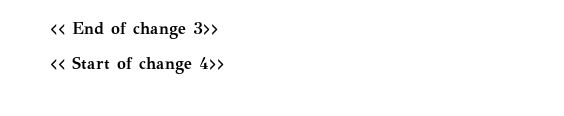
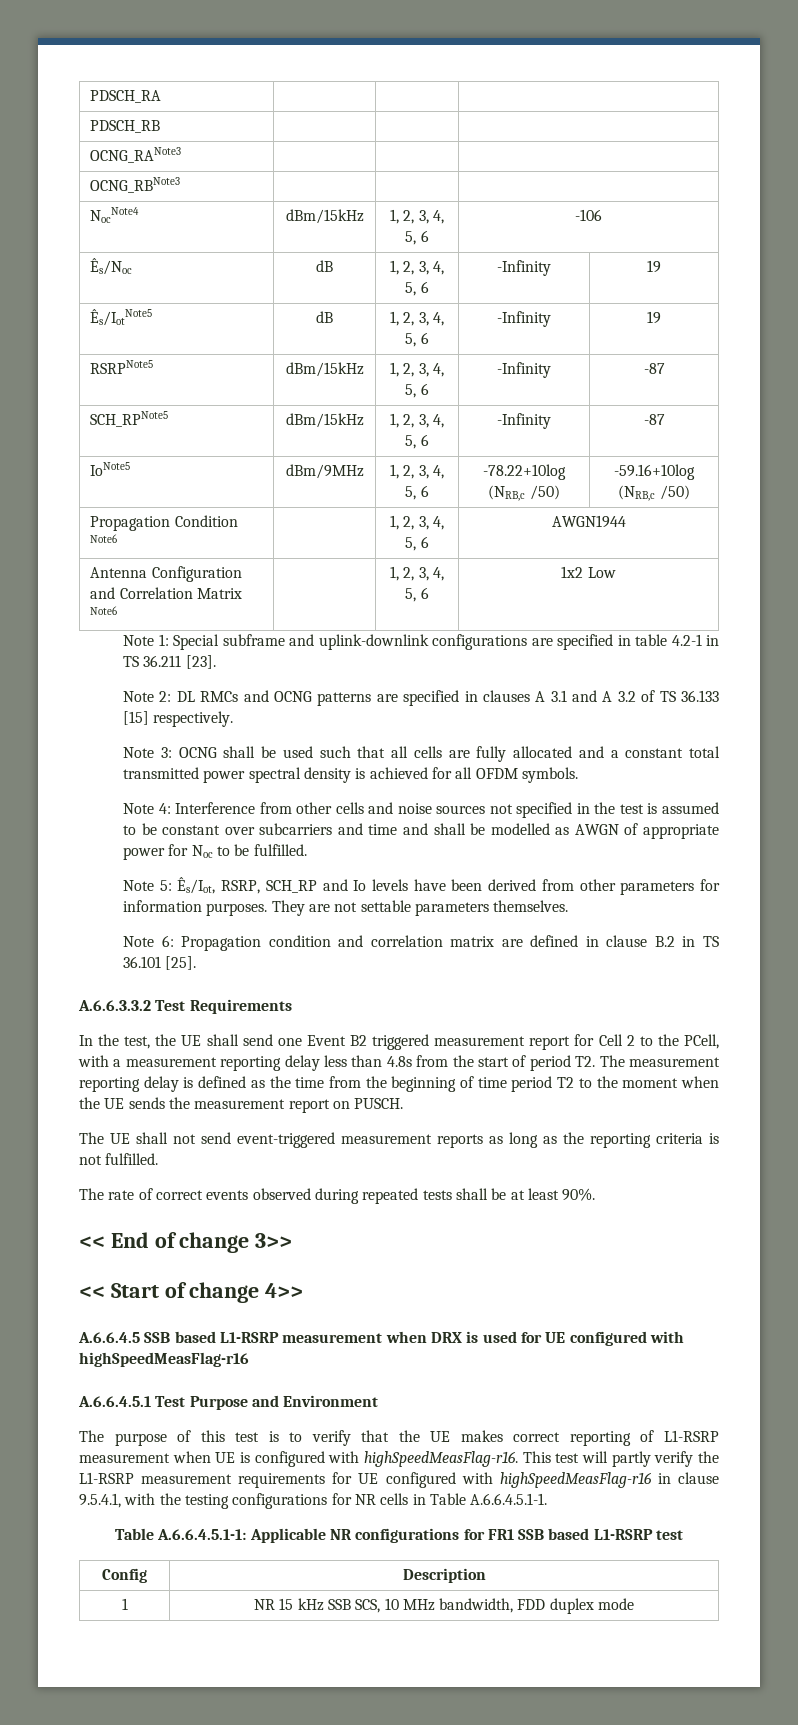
(49, 29) none -> [90,90,162,103] [90,120,161,133] [90,147,182,163] [90,177,181,193] [90,207,140,223] [285,209,364,224] [390,209,444,224] [405,230,429,245] [575,209,602,221] [90,258,133,275] [316,260,333,272] [390,260,444,275] [405,281,429,296] [497,260,551,276] [647,260,661,273] [90,309,153,326] [316,311,333,323] [390,311,444,326] [405,332,429,347] [497,311,551,327] [647,311,661,324] [90,360,154,374] [285,362,364,377] [390,362,444,377] [405,383,429,398] [497,362,551,378] [643,363,665,374] [90,411,169,427] [285,413,364,428] [390,413,444,428] [405,434,429,449] [497,413,551,429] [643,414,665,425] [90,462,131,476] [285,464,364,479] [390,464,444,479] [405,485,429,500] [483,464,566,480] [488,485,560,501] [614,464,695,480] [618,485,690,501] [90,515,238,531] [90,534,118,543] [390,515,444,530] [405,536,429,551] [551,515,626,528] [90,566,242,582] [90,587,243,599] [90,606,118,615] [390,566,444,581] [405,587,429,602] [561,566,616,578] [123,634,719,650] [123,655,216,669] [123,690,720,706] [123,711,234,727] [123,746,720,762] [123,767,578,783] [123,802,719,818] [123,823,719,839] [123,844,307,860] [123,877,720,895] [123,900,569,916] [123,935,719,951] [123,956,197,970] [78,999,292,1014] [79,1034,719,1050] [78,1055,720,1071] [79,1076,719,1092] [79,1097,404,1113] [79,1132,719,1148] [79,1153,159,1165] [79,1188,596,1204] PDSCH_RA | | | // PDSCH_RB | | | // OCNG_RANote3 | | | // OCNG_RBNote3 | | | // NocNote4 | dBm/15kHz | 1, 2, 3, 4, 5, 6 | -106 // Ês/Noc | dB | 1, 2, 3, 4, 5, 6 | -Infinity | 19 // Ês/IotNote5 | dB | 1, 2, 3, 4, 5, 6 | -Infinity | 19 // RSRPNote5 | dBm/15kHz | 1, 2, 3, 4, 5, 6 | -Infinity | -87 // SCH_RPNote5 | dBm/15kHz | 1, 2, 3, 4, 5, 6 | -Infinity | -87 // IoNote5 | dBm/9MHz | 1, 2, 3, 4, 5, 6 | -78.22+10log (NRB,c /50) | -59.16+10log (NRB,c /50) // Propagation Condition Note6 | | 1, 2, 3, 4, 5, 6 | AWGN1944 // Antenna Configuration and Correlation Matrix Note6 | | 1, 2, 3, 4, 5, 6 | 1x2 Low // Note 1: Special subframe and uplink-downlink configurations are specified in table 4.2-1 in TS 36.211 [23]. // Note 2: DL RMCs and OCNG patterns are specified in clauses A 3.1 and A 3.2 of TS 36.133 [15] respectively. // Note 3: OCNG shall be used such that all cells are fully allocated and a constant total transmitted power spectral density is achieved for all OFDM symbols. // Note 4: Interference from other cells and noise sources not specified in the test is assumed to be constant over subcarriers and time and shall be modelled as AWGN of appropriate power for Noc to be fulfilled. // Note 5: Ês/Iot, RSRP, SCH_RP and Io levels have been derived from other parameters for information purposes. They are not settable parameters themselves. // Note 6: Propagation condition and correlation matrix are defined in clause B.2 in TS 36.101 [25]. // A.6.6.3.3.2 Test Requirements // In the test, the UE shall send one Event B2 triggered measurement report for Cell 2 to the PCell, with a measurement reporting delay less than 4.8s from the start of period T2. The measurement reporting delay is defined as the time from the beginning of time period T2 to the moment when the UE sends the measurement report on PUSCH. // The UE shall not send event-triggered measurement reports as long as the reporting criteria is not fulfilled. // The rate of correct events observed during repeated tests shall be at least 90%. //
(225, 63) none -> [78,1331,684,1346] [79,1352,249,1367] [78,1395,379,1410] [79,1430,720,1446] [79,1451,719,1467] [79,1472,719,1488] [79,1493,548,1509] [114,1528,684,1543] [102,1568,147,1583] [402,1568,486,1583] [121,1598,128,1610] [253,1598,635,1614] // A.6.6.4.5 SSB based L1-RSRP measurement when DRX is used for UE configured with highSpeedMeasFlag-r16 // A.6.6.4.5.1 Test Purpose and Environment // The purpose of this test is to verify that the UE makes correct reporting of L1-RSRP measurement when UE is configured with highSpeedMeasFlag-r16. This test will partly verify the L1-RSRP measurement requirements for UE configured with highSpeedMeasFlag-r16 in clause 9.5.4.1, with the testing configurations for NR cells in Table A.6.6.4.5.1-1. // Table A.6.6.4.5.1-1: Applicable NR configurations for FR1 SSB based L1-RSRP test // Config | Description // 1 | NR 15 kHz SSB SCS, 10 MHz bandwidth, FDD duplex mode

